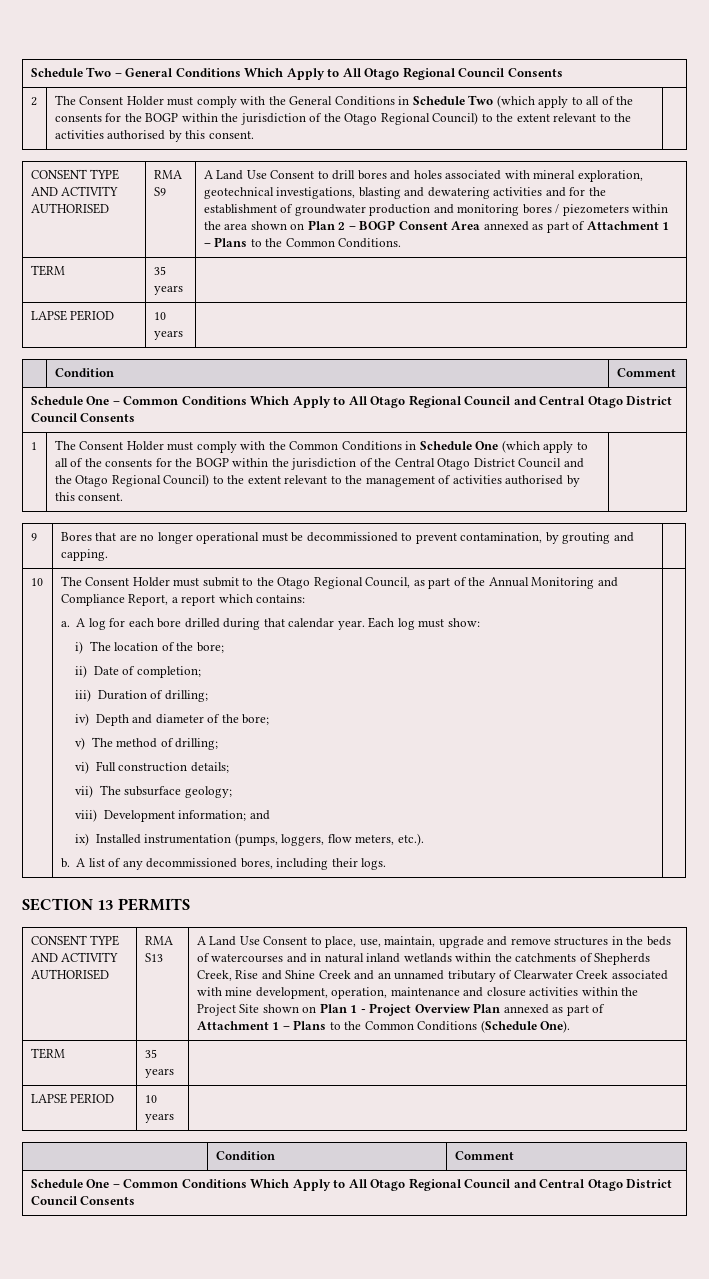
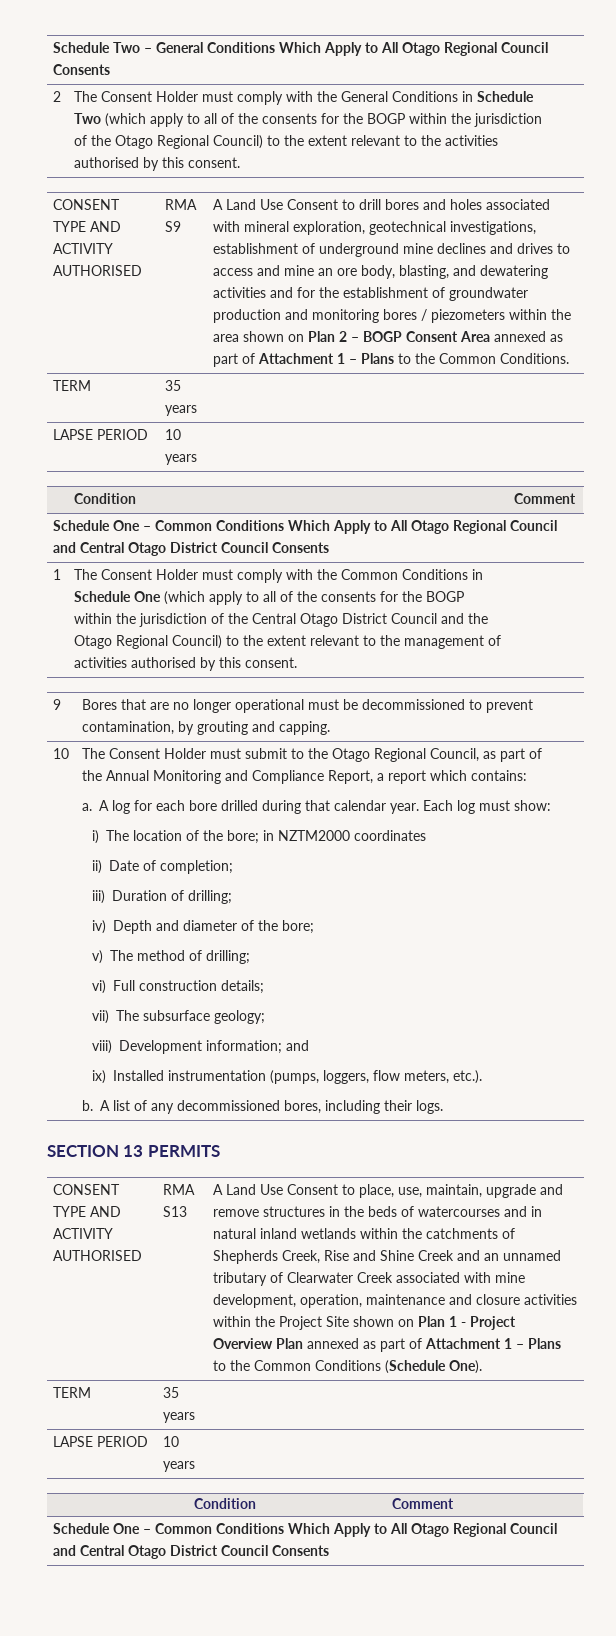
[358,187,401,199] blasting -> [213,243,571,257] [213,265,450,279] establishment of underground mine declines and drives to access and mine an ore body, blasting,
(224, 647) none -> [262,830,426,841] in NZTM2000 coordinates

